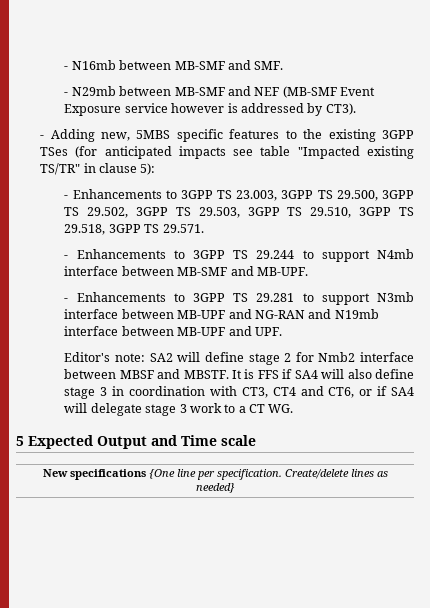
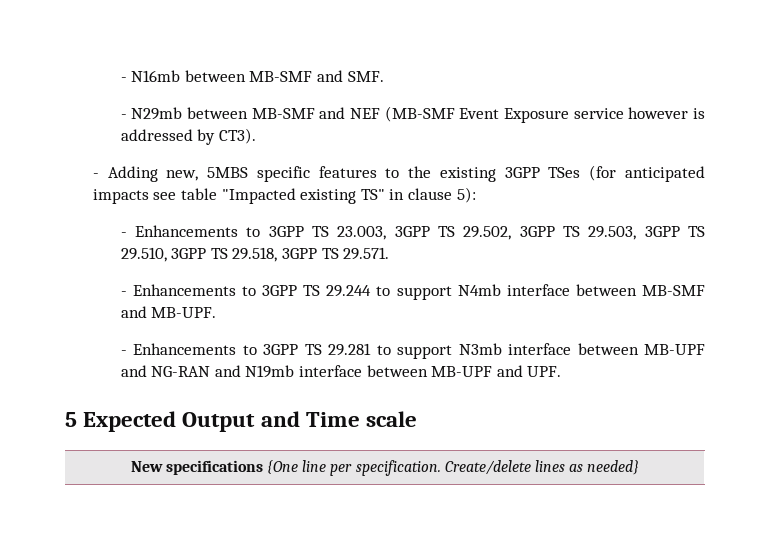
[40,163,81,175] TS/TR" -> [360,189,385,200] TS"
[336,190,415,201] [64,207,80,216] 29.500, 3GPP TS -> (455, 231) none
[64,352,414,365] [64,369,414,379] [64,386,414,399] [64,403,294,416] // Editor's note: SA2 will define stage 2 for Nmb2 interface between MBSF and MBSTF. It is FFS if SA4 will also define stage 3 in coordination with CT3, CT4 and CT6, or if SA4 will delegate stage 3 work to a CT WG. -> (562, 371) none

